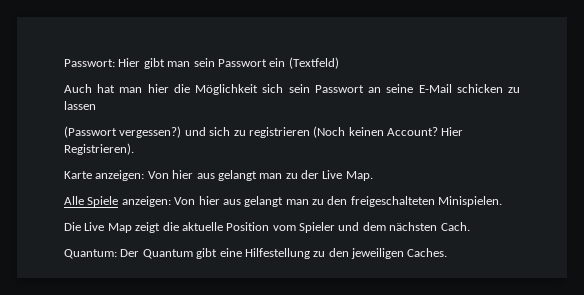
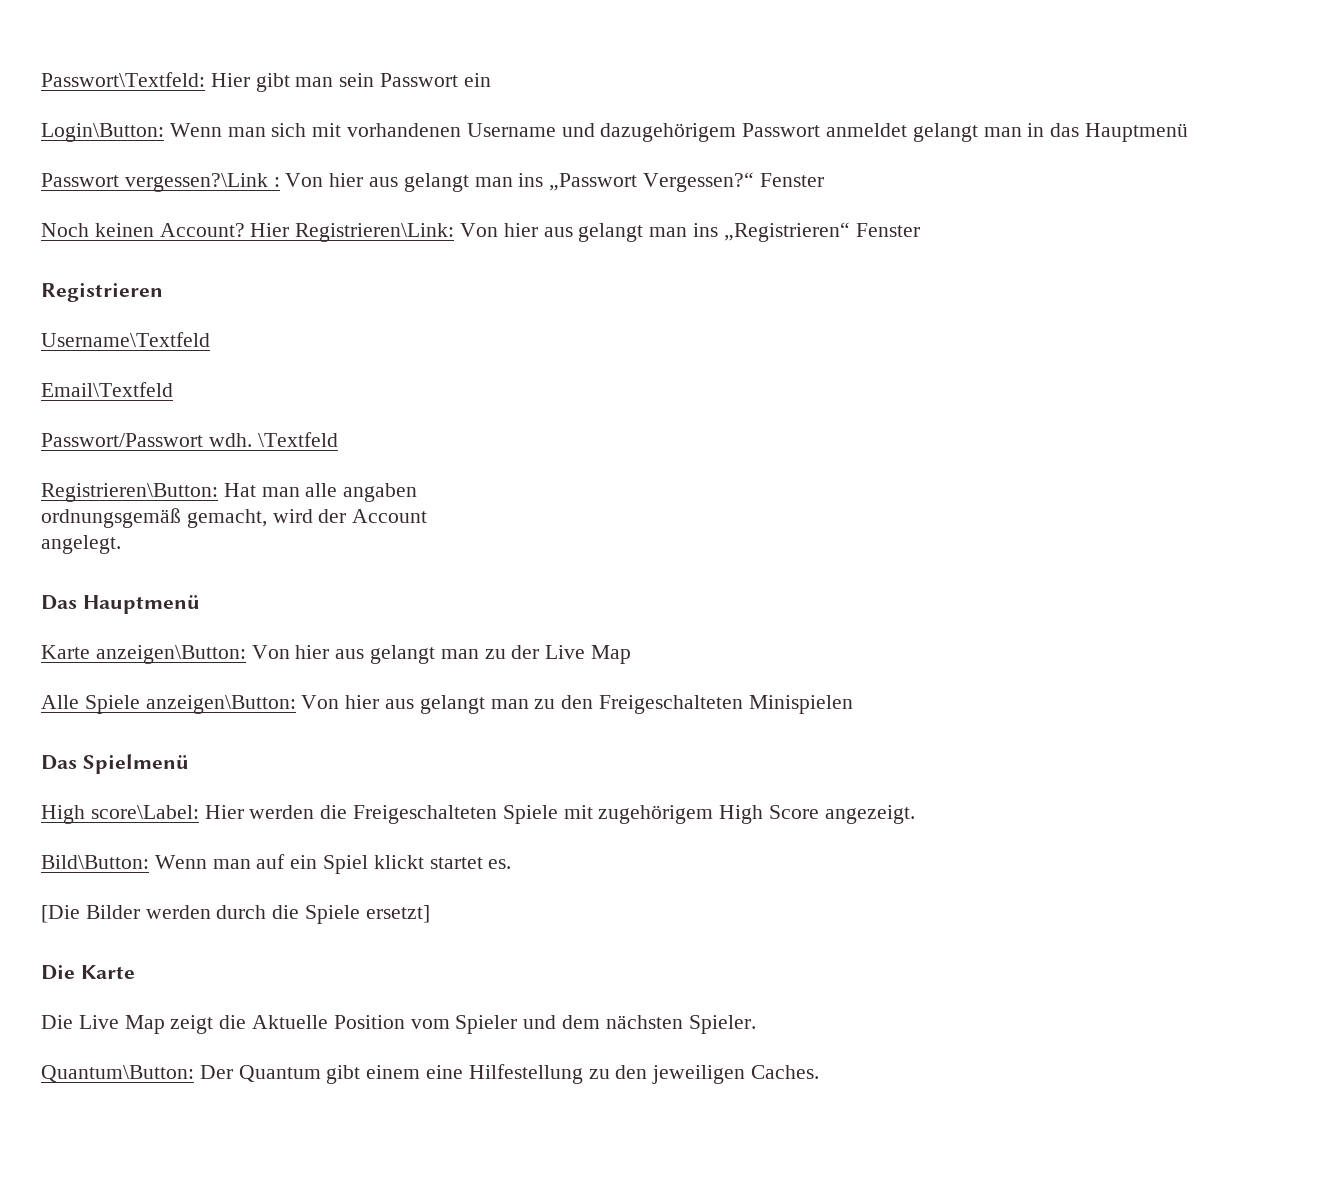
[64,59,115,67] Passwort: -> [41,72,205,87] Passwort\Textfeld:
[288,57,339,69] [64,84,520,95] [64,101,96,110] [64,126,464,138] [64,143,134,155] [64,170,145,181] (Textfeld) // Auch hat man hier die Möglichkeit sich sein Passwort an seine E-Mail schicken zu lassen // (Passwort vergessen?) und sich zu registrieren (Noch keinen Account? Hier Registrieren). // Karte anzeigen: -> [41,123,1189,142] [41,172,824,192] [41,222,920,242] [41,283,163,302] [41,332,210,347] [41,382,173,397] [41,432,338,447] [41,483,418,502] [41,508,428,528] [41,535,121,554] [41,595,200,614] [41,645,246,664] // Login\Button: Wenn man sich mit vorhandenen Username und dazugehörigem Passwort anmeldet gelangt man in das Hauptmenü // Passwort vergessen?\Link : Von hier aus gelangt man ins „Passwort Vergessen?“ Fenster // Noch keinen Account? Hier Registrieren\Link: Von hier aus gelangt man ins „Registrieren“ Fenster // Registrieren // Username\Textfeld // Email\Textfeld // Passwort/Passwort wdh. \Textfeld // Registrieren\Button: Hat man alle angaben // ordnungsgemäß gemacht, wird der Account // angelegt. // Das Hauptmenü // Karte anzeigen\Button:
[345,171,373,181] Map. -> [591,645,632,664] Map
[121,196,171,207] anzeigen: -> [145,695,296,714] anzeigen\Button:
[350,196,503,207] freigeschalteten Minispielen. -> [599,695,853,714] [41,754,189,774] [41,805,915,824] [41,854,512,874] [41,905,430,924] [41,965,135,980] Freigeschalteten Minispielen // Das Spielmenü // High score\Label: Hier werden die Freigeschalteten Spiele mit zugehörigem High Score angezeigt. // Bild\Button: Wenn man auf ein Spiel klickt startet es. // [Die Bilder werden durch die Spiele ersetzt] // Die Karte
[181,222,223,231] aktuelle -> [252,1015,329,1029] Aktuelle
[440,222,470,231] [64,249,117,259] Cach. // Quantum: -> [688,1015,756,1034] [41,1065,194,1082] Spieler. // Quantum\Button:
(218, 253) none -> [366,1065,421,1079] einem

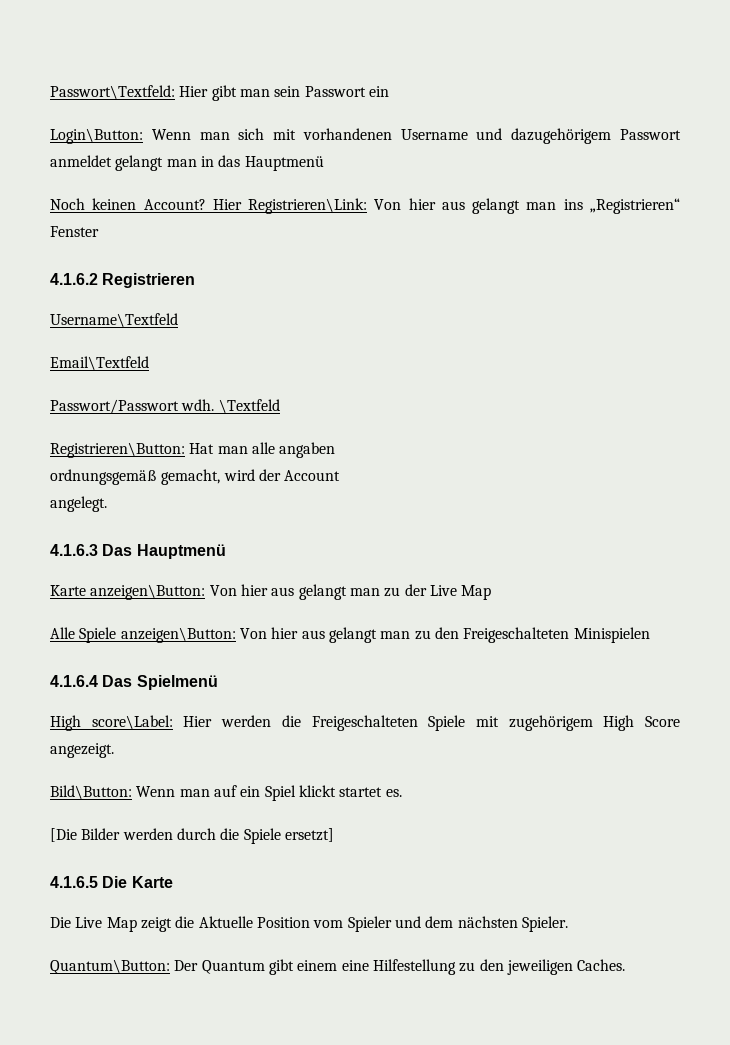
[41,172,824,192] // Passwort vergessen?\Link : Von hier aus gelangt man ins „Passwort Vergessen?“ Fenster -> (324, 163) none
(920, 230) none -> [50,273,98,285] 4.1.6.2
(121, 544) none -> [50,544,98,556] 4.1.6.3
(853, 704) none -> [50,675,98,687] 4.1.6.4
(430, 914) none -> [50,876,98,888] 4.1.6.5

